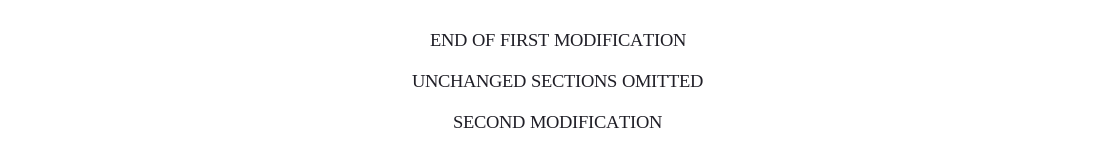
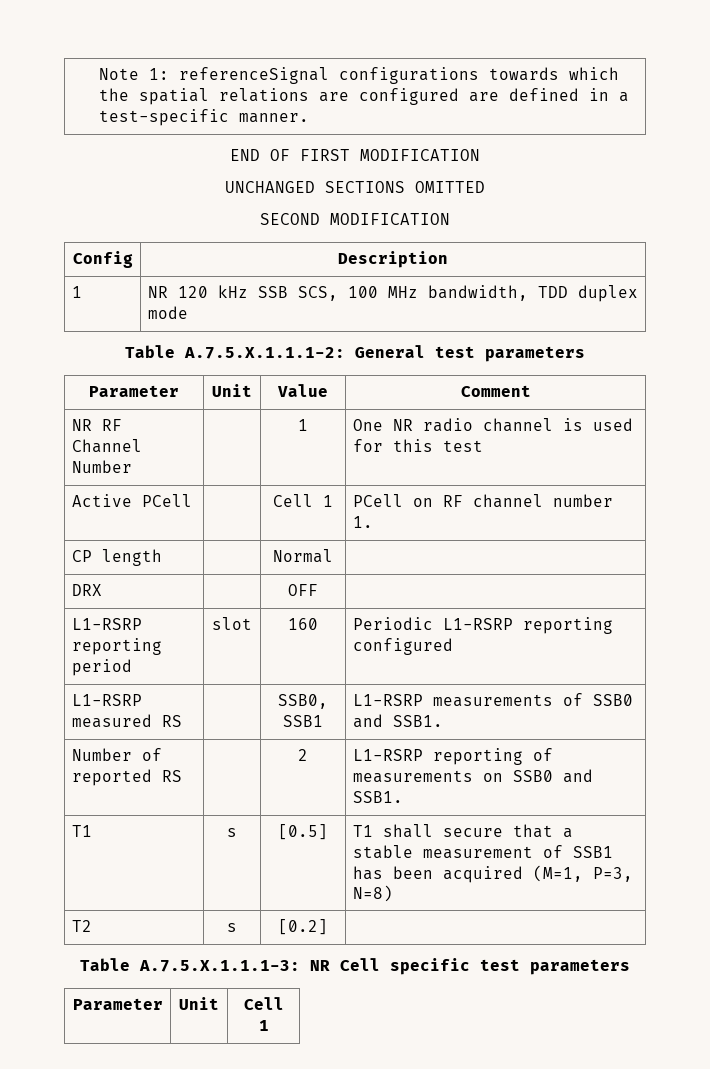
(429, 40) none -> [99,67,620,84] [99,88,630,105] [99,109,310,126] Note 1: referenceSignal configurations towards which the spatial relations are configured are defined in a test-specific manner. //
(662, 122) none -> [72,251,133,268] [338,251,448,268] [71,286,82,298] [147,285,638,302] [147,306,188,319] [125,345,585,362] [89,385,179,397] [212,384,252,397] [277,384,328,397] [460,385,531,397] [71,419,122,431] [71,439,142,453] [71,460,132,473] [298,419,308,431] [352,418,633,432] [352,439,483,452] [71,494,192,507] [273,494,333,507] [352,494,613,508] [352,516,373,528] [71,549,162,566] [273,549,333,563] [71,584,102,596] [288,584,318,596] [71,618,142,630] [71,638,162,655] [71,659,132,676] [212,617,252,630] [288,618,318,630] [352,617,613,634] [352,638,453,655] [71,694,142,706] [71,714,182,728] [278,694,328,709] [283,715,323,727] [352,693,633,707] [352,714,443,728] [71,748,162,761] [71,769,182,786] [298,749,308,761] [352,748,553,765] [352,769,593,783] [352,791,403,803] [71,825,92,837] [227,828,237,837] [278,824,328,840] [352,824,573,838] [352,845,613,859] [352,865,633,883] [352,885,393,902] [71,920,92,932] [227,923,237,932] [278,919,328,935] [80,958,630,975] [72,998,163,1010] [179,997,219,1010] [243,997,284,1010] [258,1020,269,1031] // Config | Description // 1 | NR 120 kHz SSB SCS, 100 MHz bandwidth, TDD duplex mode // Table A.7.5.X.1.1.1-2: General test parameters // Parameter | Unit | Value | Comment // NR RF Channel Number | | 1 | One NR radio channel is used for this test // Active PCell | | Cell 1 | PCell on RF channel number 1. // CP length | | Normal | // DRX | | OFF | // L1-RSRP reporting period | slot | 160 | Periodic L1-RSRP reporting configured // L1-RSRP measured RS | | SSB0, SSB1 | L1-RSRP measurements of SSB0 and SSB1. // Number of reported RS | | 2 | L1-RSRP reporting of measurements on SSB0 and SSB1. // T1 | s | [0.5] | T1 shall secure that a stable measurement of SSB1 has been acquired (M=1, P=3, N=8) // T2 | s | [0.2] | // Table A.7.5.X.1.1.1-3: NR Cell specific test parameters // Parameter | Unit | Cell 1

